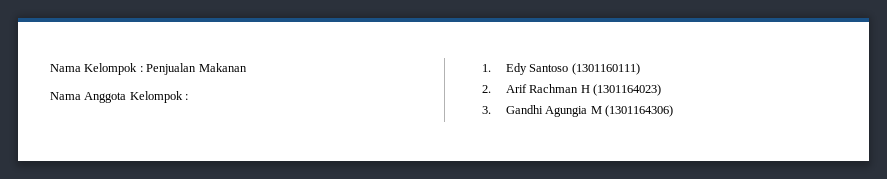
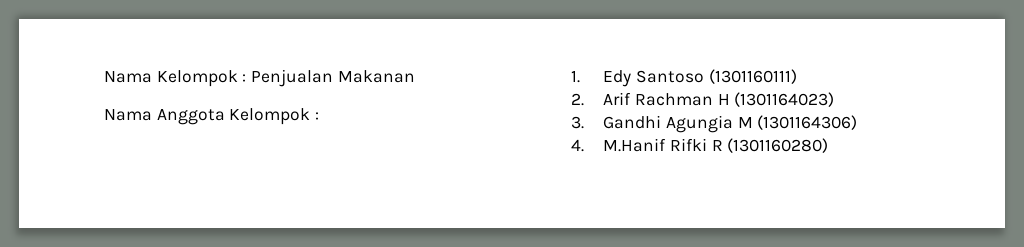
(674, 111) none -> [570,138,829,153] // 4. M.Hanif Rifki R (1301160280)

